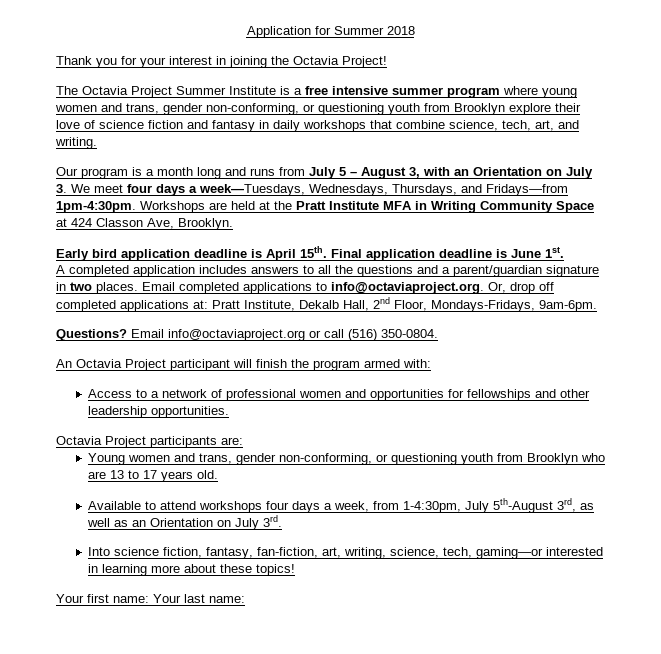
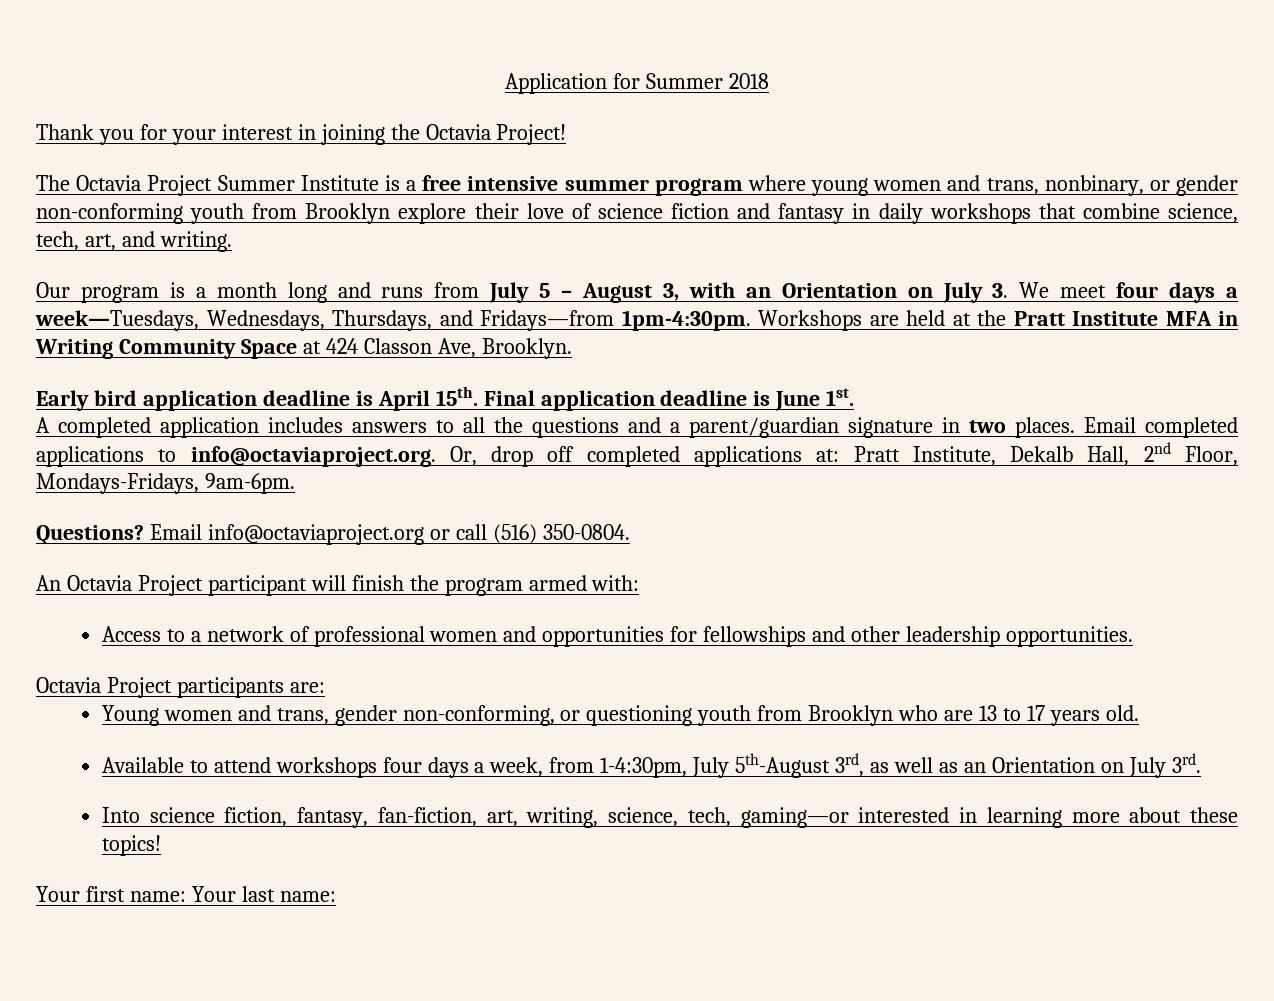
[163,103,384,115] gender non-conforming, or questioning -> [1044,175,1238,196] [36,203,183,224] nonbinary, or gender non-conforming

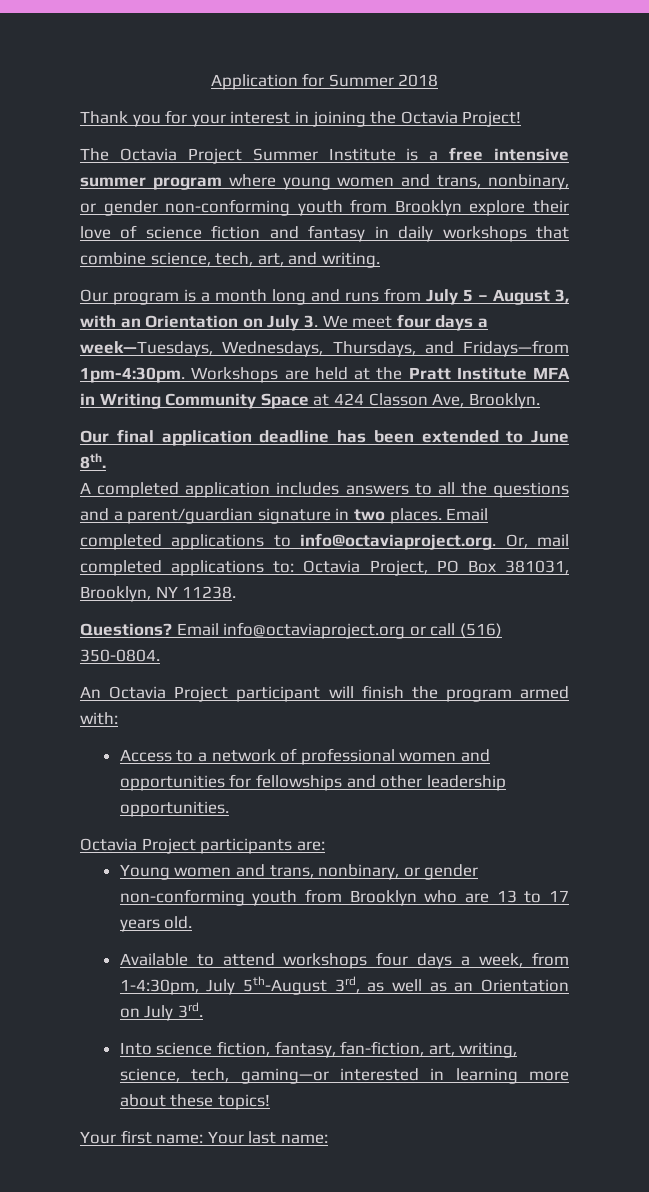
[36,386,855,411] Early bird application deadline is April 15th. Final application deadline is June 1st. -> [80,429,569,446] [80,453,106,469] Our final application deadline has been extended to June 8th.
[491,442,1238,467] [36,473,295,494] drop off completed applications at: Pratt Institute, Dekalb Hall, 2nd Floor, Mondays-Fridays, 9am-6pm. -> [537,534,569,547] [80,560,570,576] [80,586,237,602] mail completed applications to: Octavia Project, PO Box 381031, Brooklyn, NY 11238.
[334,705,693,726] gender non-conforming, or questioning -> [318,864,479,880] [119,889,245,906] nonbinary, or gender non-conforming

